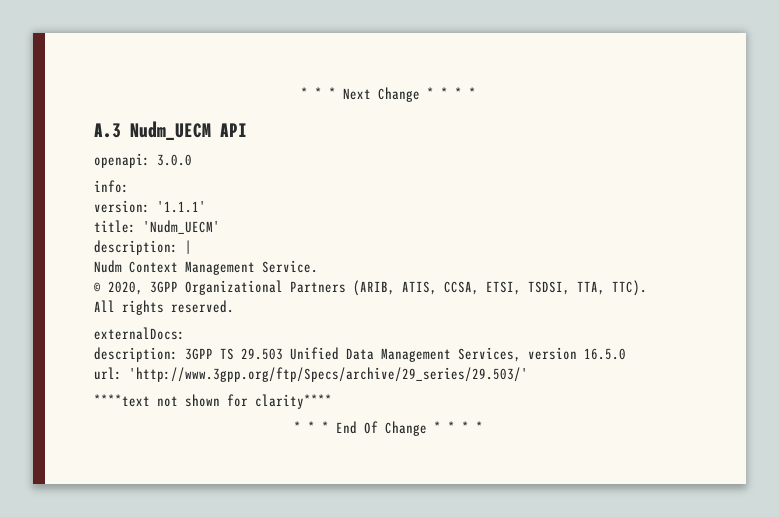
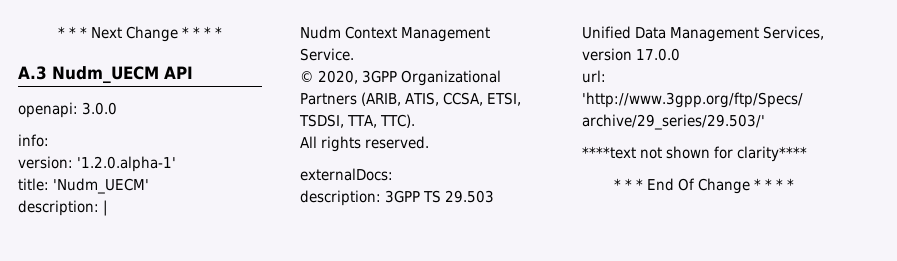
[157,201,206,213] '1.1.1' -> [77,156,176,172] '1.2.0.alpha-1'
[584,348,626,360] 16.5.0 -> [636,48,680,61] 17.0.0

